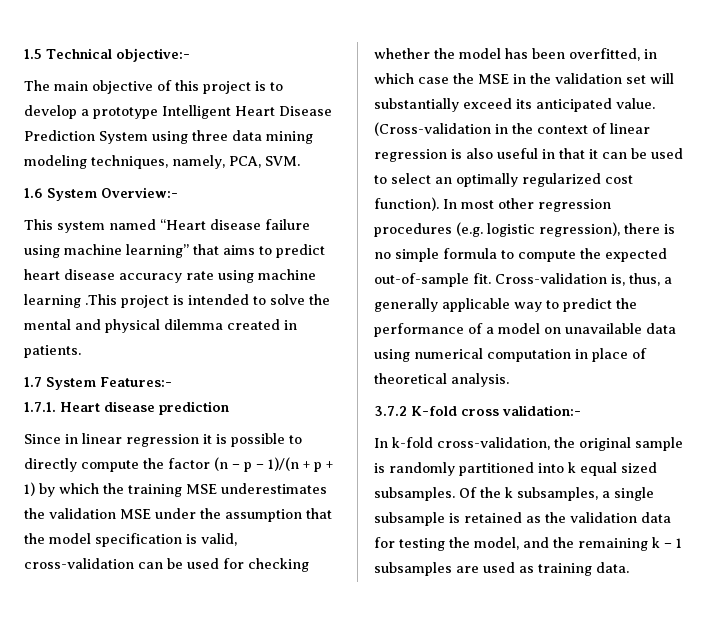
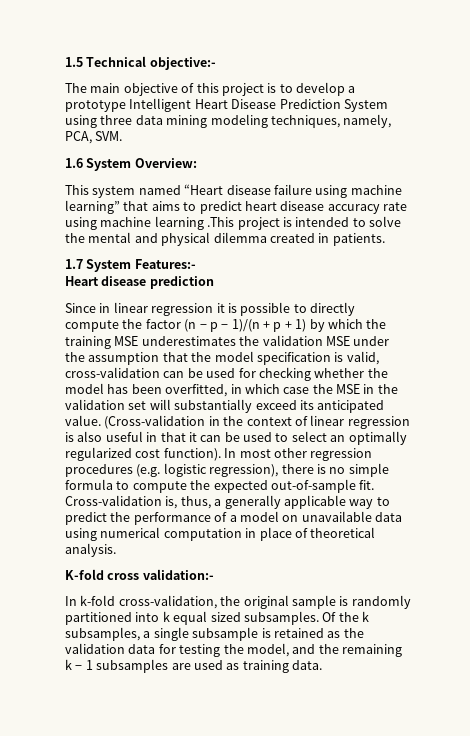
[101,187,178,198] Overview:- -> [134,158,197,168] Overview:
[24,402,56,412] 1.7.1. -> (196, 264) none
[374,406,407,416] 3.7.2 -> (116, 550) none

